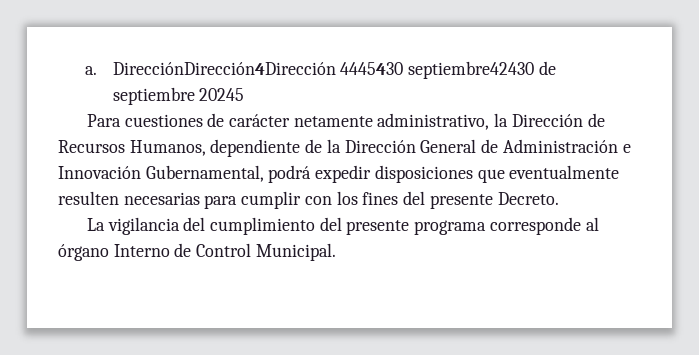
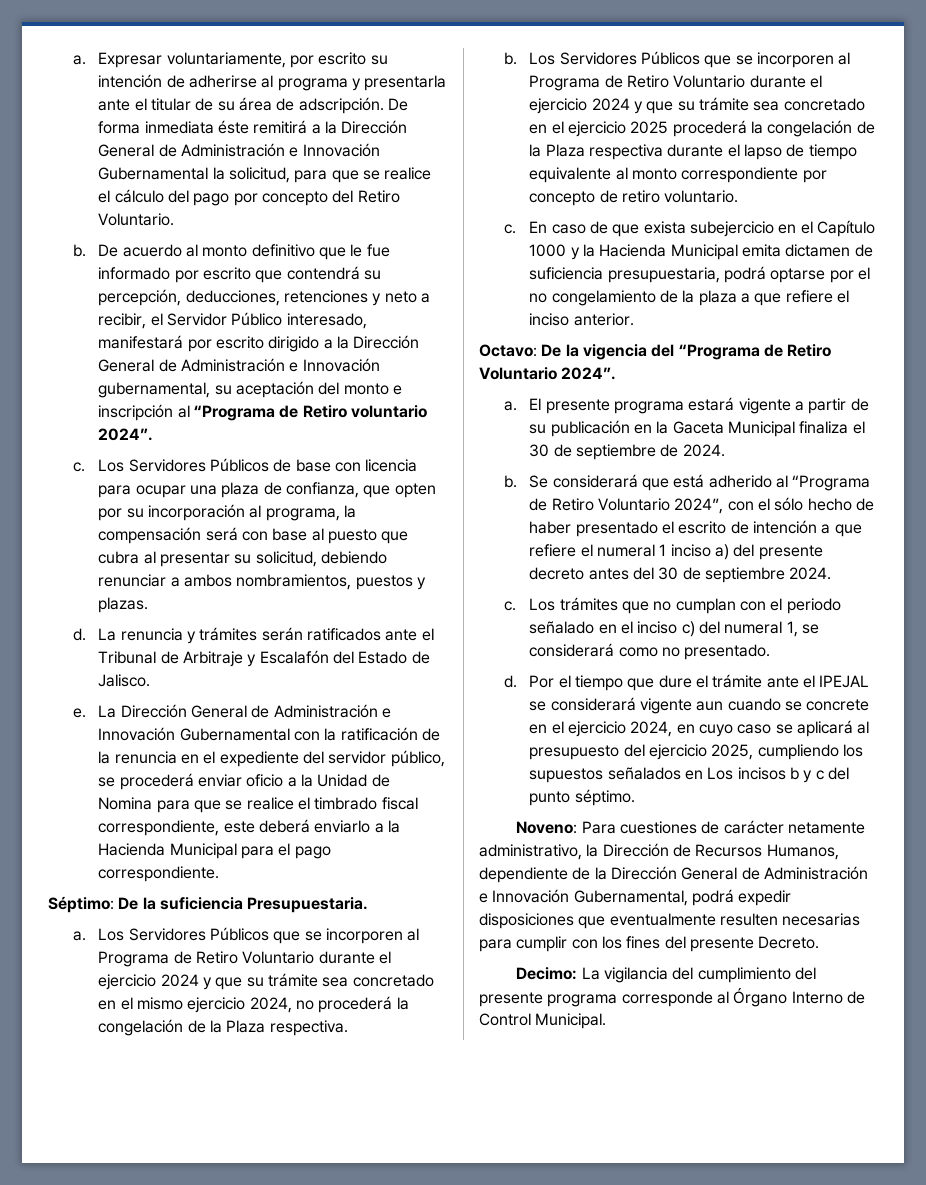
[85,61,556,79] [112,87,245,105] a. DirecciónDirección4Dirección 4445430 septiembre42430 de septiembre 20245 // -> [73,52,388,68] [98,74,447,91] [98,97,408,114] [98,120,408,134] [98,143,380,157] [98,167,432,183] [98,189,400,206] [98,213,175,226] [73,244,390,260] [98,266,382,283] [98,289,431,306] [98,312,367,329] [98,335,420,352] [98,358,380,372] [98,381,403,398] [98,404,428,421] [98,428,154,441] [73,458,418,472] [98,482,436,498] [98,504,357,521] [98,527,409,544] [98,551,388,567] [98,574,427,590] [98,597,149,613] [73,627,434,644] [98,650,430,667] [98,674,151,687] [73,704,392,718] [98,727,441,741] [98,750,445,767] [98,773,390,790] [98,797,418,813] [98,819,401,836] [98,843,331,859] [98,866,220,882] [48,896,369,913] [73,927,420,944] [98,951,392,967] [98,973,434,990] [98,996,409,1013] [98,1019,348,1036] [504,51,851,68] [529,75,823,91] [529,97,865,114] [529,120,875,137] [529,144,857,160] [529,167,827,183] [529,190,739,206] [504,220,875,237] [529,244,873,260] [529,266,871,283] [529,290,849,306] [529,313,634,326] [479,344,832,360] [479,367,617,380] [504,397,869,414] [529,420,865,437] [529,444,725,460] [504,474,871,491] [529,497,874,514] [529,520,862,537] [529,544,823,560] [529,567,832,583] [504,597,841,614] [529,621,819,637] [529,643,771,660] [504,674,870,691] [529,697,870,714] [529,720,870,737] [529,744,864,760] [529,767,849,783] [529,789,635,806] [516,821,578,834] a. Expresar voluntariamente, por escrito su intención de adherirse al programa y presentarla ante el titular de su área de adscripción. De forma inmediata éste remitirá a la Dirección General de Administración e Innovación Gubernamental la solicitud, para que se realice el cálculo del pago por concepto del Retiro Voluntario. // b. De acuerdo al monto definitivo que le fue informado por escrito que contendrá su percepción, deducciones, retenciones y neto a recibir, el Servidor Público interesado, manifestará por escrito dirigido a la Dirección General de Administración e Innovación gubernamental, su aceptación del monto e inscripción al “Programa de Retiro voluntario 2024”. // c. Los Servidores Públicos de base con licencia para ocupar una plaza de confianza, que opten por su incorporación al programa, la compensación será con base al puesto que cubra al presentar su solicitud, debiendo renunciar a ambos nombramientos, puestos y plazas. // d. La renuncia y trámites serán ratificados ante el Tribunal de Arbitraje y Escalafón del Estado de Jalisco. // e. La Dirección General de Administración e Innovación Gubernamental con la ratificación de la renuncia en el expediente del servidor público, se procederá enviar oficio a la Unidad de Nomina para que se realice el timbrado fiscal correspondiente, este deberá enviarlo a la Hacienda Municipal para el pago correspondiente. // Séptimo: De la suficiencia Presupuestaria. // a. Los Servidores Públicos que se incorporen al Programa de Retiro Voluntario durante el ejercicio 2024 y que su trámite sea concretado en el mismo ejercicio 2024, no procederá la congelación de la Plaza respectiva. // b. Los Servidores Públicos que se incorporen al Programa de Retiro Voluntario durante el ejercicio 2024 y que su trámite sea concretado en el ejercicio 2025 procederá la congelación de la Plaza respectiva durante el lapso de tiempo equivalente al monto correspondiente por concepto de retiro voluntario. // c. En caso de que exista subejercicio en el Capítulo 1000 y la Hacienda Municipal emita dictamen de suficiencia presupuestaria, podrá optarse por el no congelamiento de la plaza a que refiere el inciso anterior. // Octavo: De la vigencia del “Programa de Retiro Voluntario 2024”. // a. El presente programa estará vigente a partir de su publicación en la Gaceta Municipal finaliza el 30 de septiembre de 2024. // b. Se considerará que está adherido al “Programa de Retiro Voluntario 2024”, con el sólo hecho de haber presentado el escrito de intención a que refiere el numeral 1 inciso a) del presente decreto antes del 30 de septiembre 2024. // c. Los trámites que no cumplan con el periodo señalado en el inciso c) del numeral 1, se considerará como no presentado. // d. Por el tiempo que dure el trámite ante el IPEJAL se considerará vigente aun cuando se concrete en el ejercicio 2024, en cuyo caso se aplicará al presupuesto del ejercicio 2025, cumpliendo los supuestos señalados en Los incisos b y c del punto séptimo. // Noveno:
(559, 198) none -> [516,967,578,980] Decimo:
[58,244,109,261] órgano -> [733,987,788,1007] Órgano

